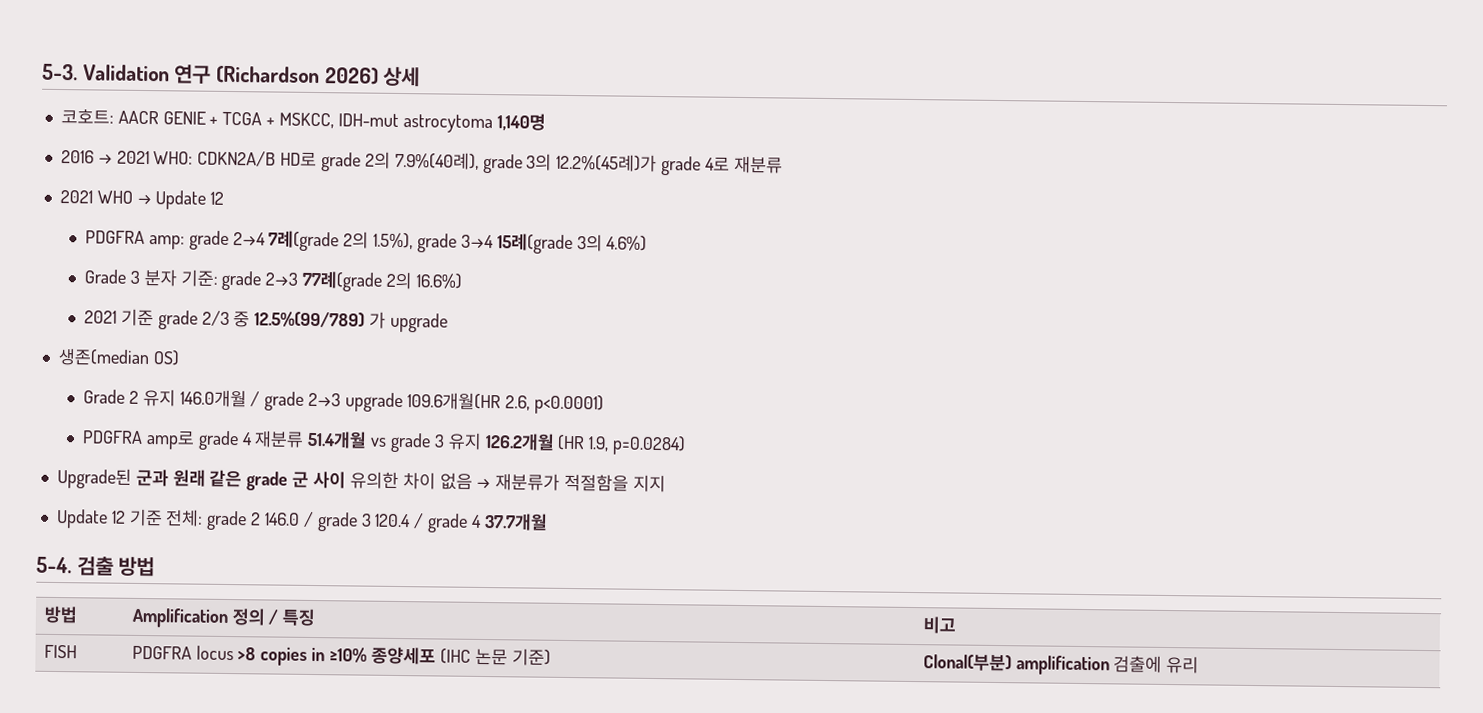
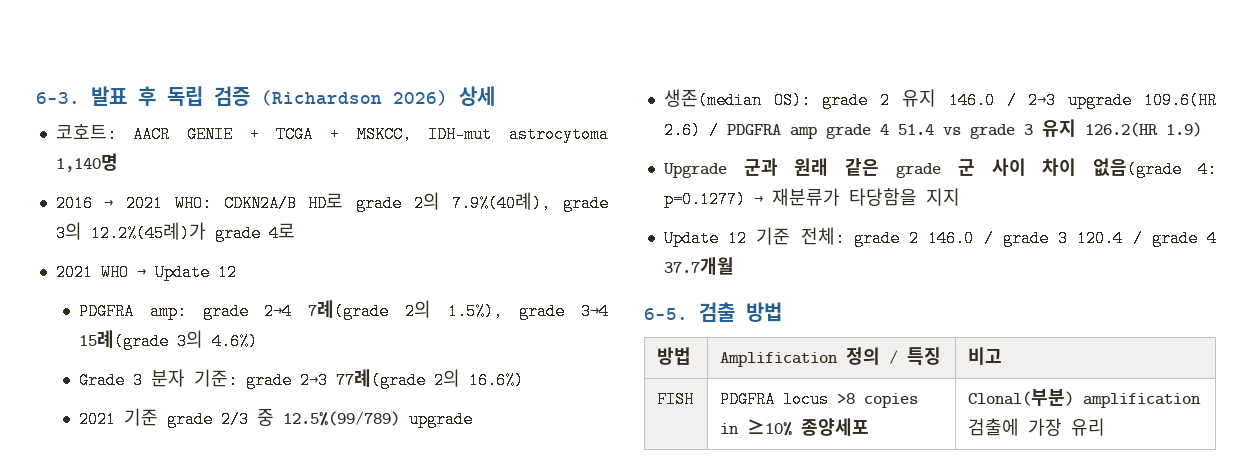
[42,63,212,84] 5-3. Validation 연구 -> [36,86,250,106] 6-3. 발표 후 독립 검증
[733,155,783,174] 재분류 -> (295, 232) none
[369,311,387,329] 가 -> (400, 419) none
[152,350,180,366] [82,388,604,415] [81,430,687,456] [56,467,132,489] OS) // Grade 2 유지 146.0개월 / grade 2→3 upgrade 109.6개월(HR 2.6, p<0.0001) // PDGFRA amp로 grade 4 재분류 51.4개월 vs grade 3 유지 126.2개월 (HR 1.9, p=0.0284) // Upgrade된 -> [773,89,1217,109] [663,119,1202,139] [662,163,727,178] OS): grade 2 유지 146.0 / 2→3 upgrade 109.6(HR 2.6) / PDGFRA amp grade 4 51.4 vs grade 3 유지 126.2(HR 1.9) // Upgrade
[349,471,473,490] 유의한 차이 없음 -> [1042,158,1217,178] [663,191,746,208] 차이 없음(grade 4: p=0.1277)
[564,473,630,492] 적절함을 -> [848,188,917,206] 타당함을
[36,556,72,574] 5-4. -> [644,308,688,320] 6-5.
[439,648,551,666] (IHC 논문 기준) -> (870, 427) none
(1163, 664) none -> [1028,418,1063,436] 가장

